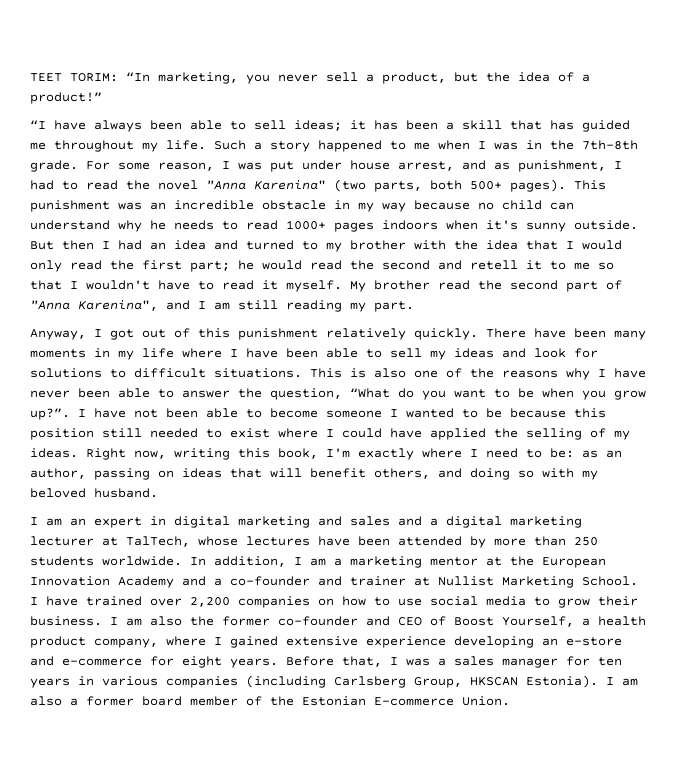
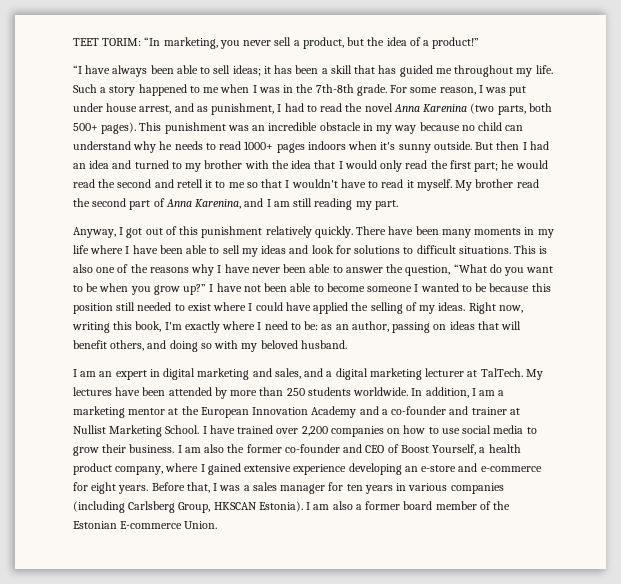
[206,180,326,190] "Anna Karenina" -> [393,104,468,112] Anna Karenina
[30,300,158,311] "Anna Karenina", -> [165,199,242,209] Anna Karenina,
[30,408,70,420] up?”. -> [183,284,207,295] up?”
[350,516,390,526] sales -> [274,368,301,379] sales,
[126,536,238,547] TalTech, whose -> [480,368,543,380] TalTech. My

